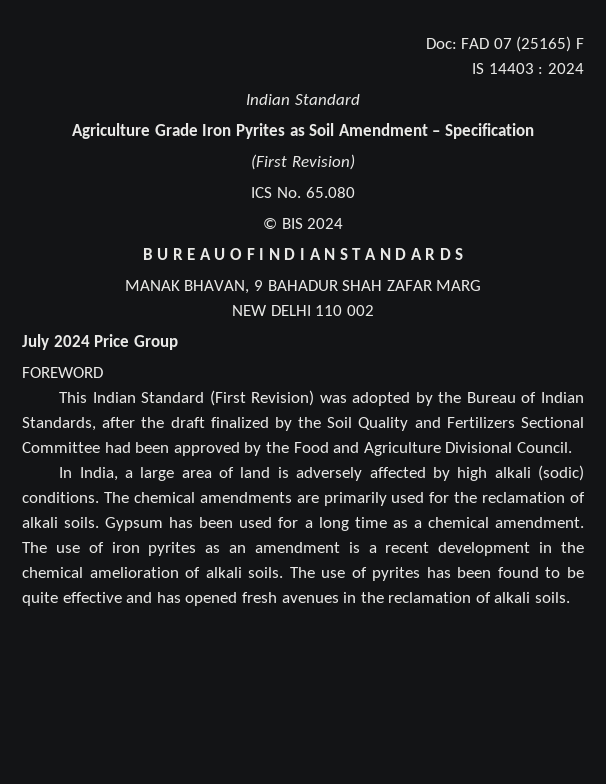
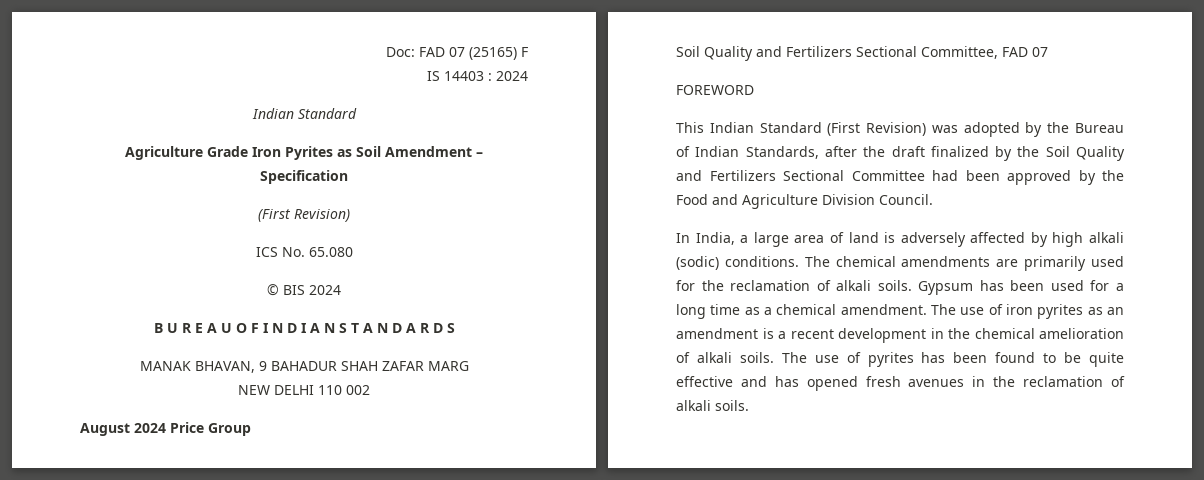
[22,334,49,350] July -> [80,423,130,436] August
(178, 342) none -> [676,46,1048,61] // Soil Quality and Fertilizers Sectional Committee, FAD 07
[445,442,513,453] Divisional -> [822,194,875,205] Division

